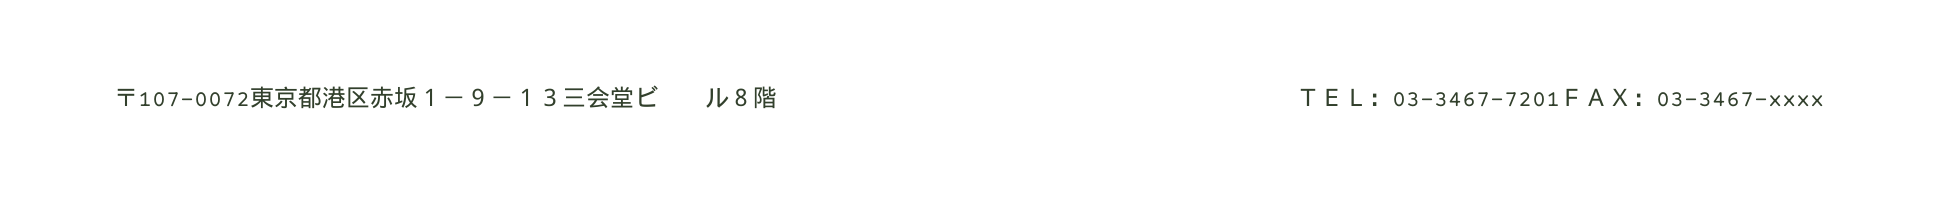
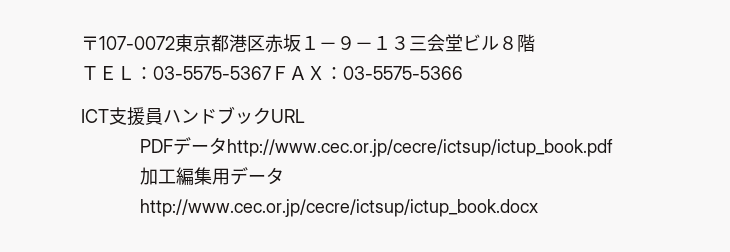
[1392,91,1560,107] 03-3467-7201 -> [153,66,271,80] 03-5575-5367
[1656,92,1824,107] 03-3467-xxxx -> [343,66,463,80] [81,106,305,126] [139,137,613,157] [139,167,284,186] [139,199,538,217] 03-5575-5366 // ICT支援員ハンドブックURL // PDFデータhttp://www.cec.or.jp/cecre/ictsup/ictup_book.pdf // 加工編集用データhttp://www.cec.or.jp/cecre/ictsup/ictup_book.docx

